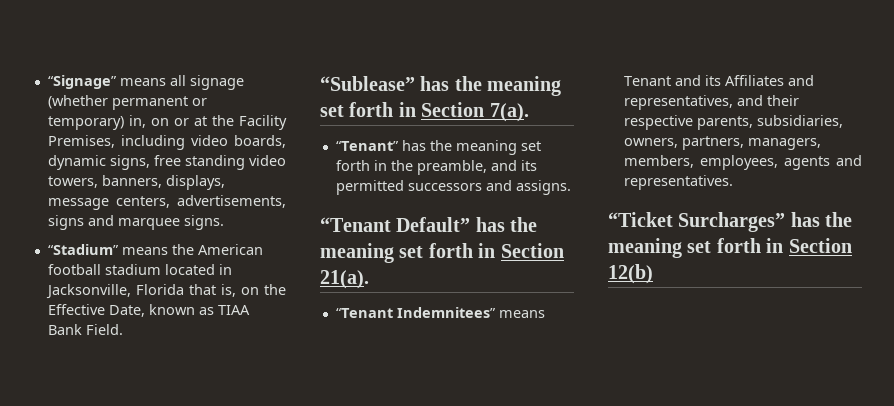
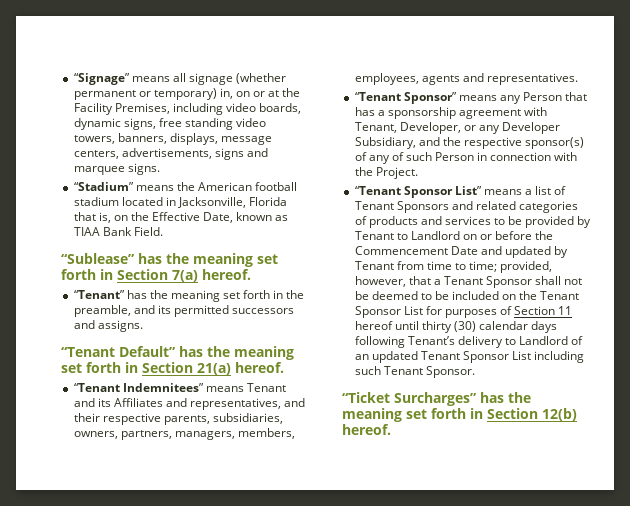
[489,103,529,122] 7(a). -> [172,269,251,282] 7(a) hereof.
[320,270,369,289] 21(a). -> [197,362,284,375] 21(a) hereof.
(733, 182) none -> [354,92,588,104] [354,107,548,119] [354,122,561,134] [354,137,585,149] [354,152,578,164] [354,167,418,179] [354,186,567,198] [354,201,579,213] [354,216,592,228] [354,231,554,240] [354,246,569,258] [354,261,553,273] [354,276,583,288] [354,291,580,300] [354,306,573,318] [354,321,558,333] [354,336,584,348] [354,351,585,363] [354,366,475,378] // “Tenant Sponsor” means any Person that has a sponsorship agreement with Tenant, Developer, or any Developer Subsidiary, and the respective sponsor(s) of any of such Person in connection with the Project. // “Tenant Sponsor List” means a list of Tenant Sponsors and related categories of products and services to be provided by Tenant to Landlord on or before the Commencement Date and updated by Tenant from time to time; provided, however, that a Tenant Sponsor shall not be deemed to be included on the Tenant Sponsor List for purposes of Section 11 hereof until thirty (30) calendar days following Tenant’s delivery to Landlord of an updated Tenant Sponsor List including such Tenant Sponsor.
(653, 274) none -> [342,424,391,435] hereof.

